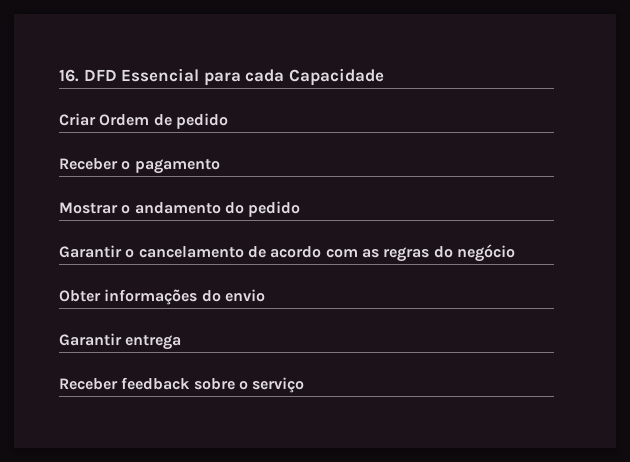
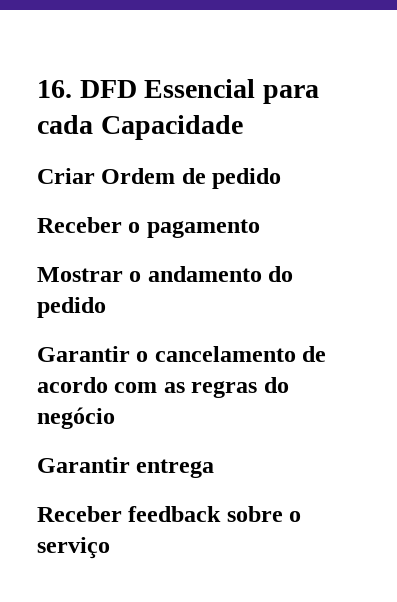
[59,289,265,305] // Obter informações do envio -> (115, 418) none

